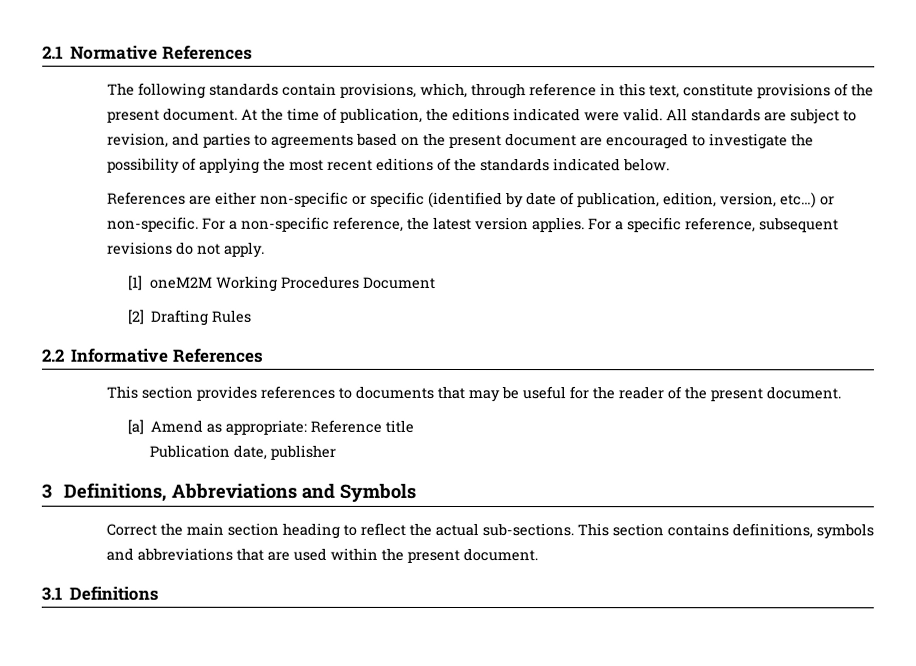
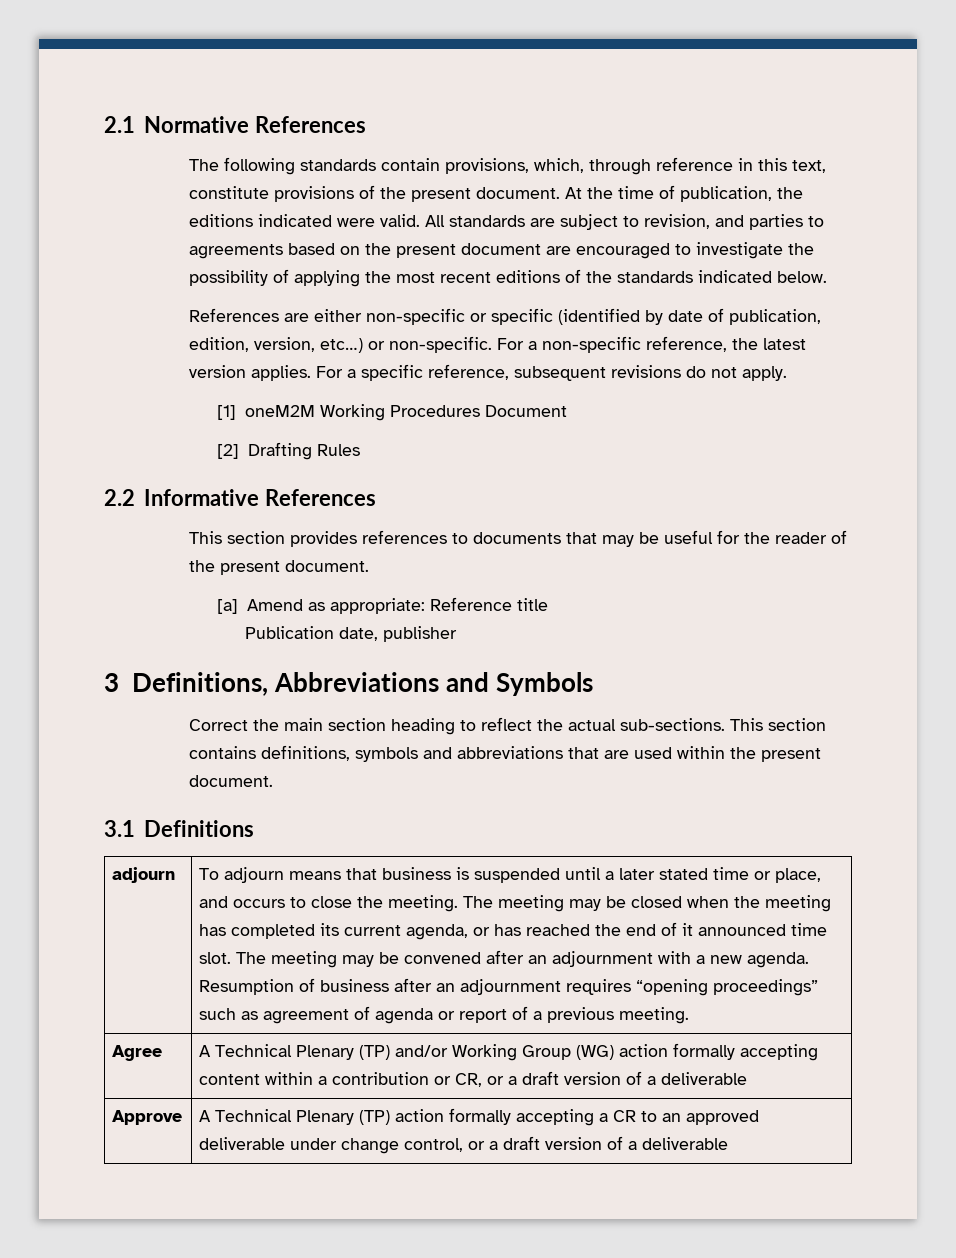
(160, 593) none -> [112,867,176,883] [199,867,822,883] [199,895,832,912] [199,922,828,940] [199,950,810,968] [199,978,819,996] [199,1006,690,1024] [112,1045,163,1061] [199,1043,819,1061] [199,1071,748,1087] [112,1110,183,1125] [199,1108,760,1126] [199,1136,729,1154] // adjourn | To adjourn means that business is suspended until a later stated time or place, and occurs to close the meeting. The meeting may be closed when the meeting has completed its current agenda, or has reached the end of it announced time slot. The meeting may be convened after an adjournment with a new agenda. Resumption of business after an adjournment requires “opening proceedings” such as agreement of agenda or report of a previous meeting. // Agree | A Technical Plenary (TP) and/or Working Group (WG) action formally accepting content within a contribution or CR, or a draft version of a deliverable // Approve | A Technical Plenary (TP) action formally accepting a CR to an approved deliverable under change control, or a draft version of a deliverable

